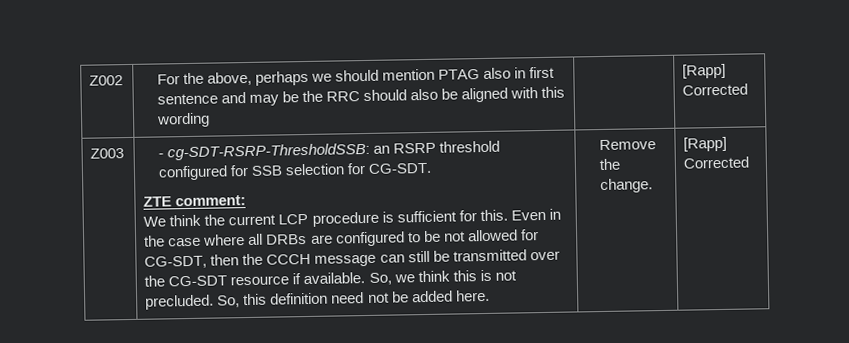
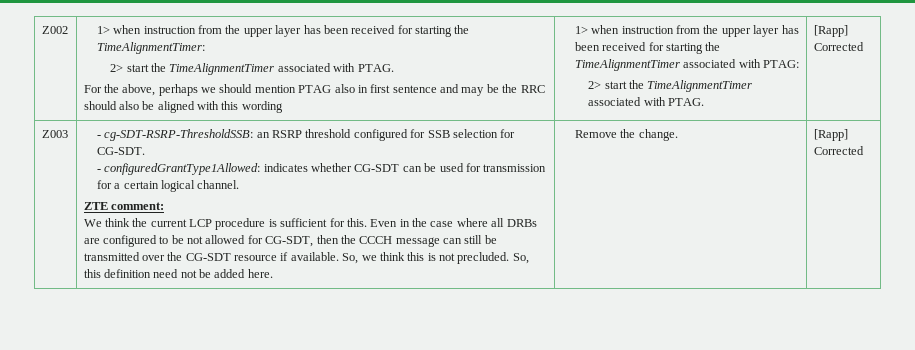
(124, 80) none -> [96,25,470,37] [96,42,205,54] [110,63,394,75] 1> when instruction from the upper layer has been received for starting the TimeAlignmentTimer: // 2> start the TimeAlignmentTimer associated with PTAG. //
(210, 120) none -> [574,25,799,37] [574,42,721,54] [574,59,800,71] [588,80,753,92] [588,97,705,106] 1> when instruction from the upper layer has been received for starting the TimeAlignmentTimer associated with PTAG: // 2> start the TimeAlignmentTimer associated with PTAG.
(433, 168) none -> [96,163,547,175] [96,180,240,192] // - configuredGrantType1Allowed: indicates whether CG-SDT can be used for transmission for a certain logical channel.

